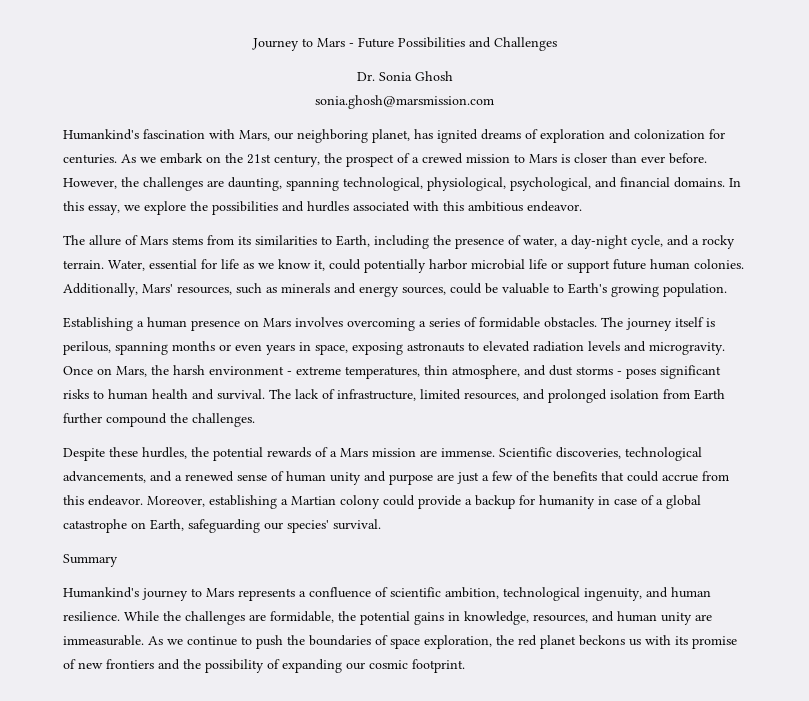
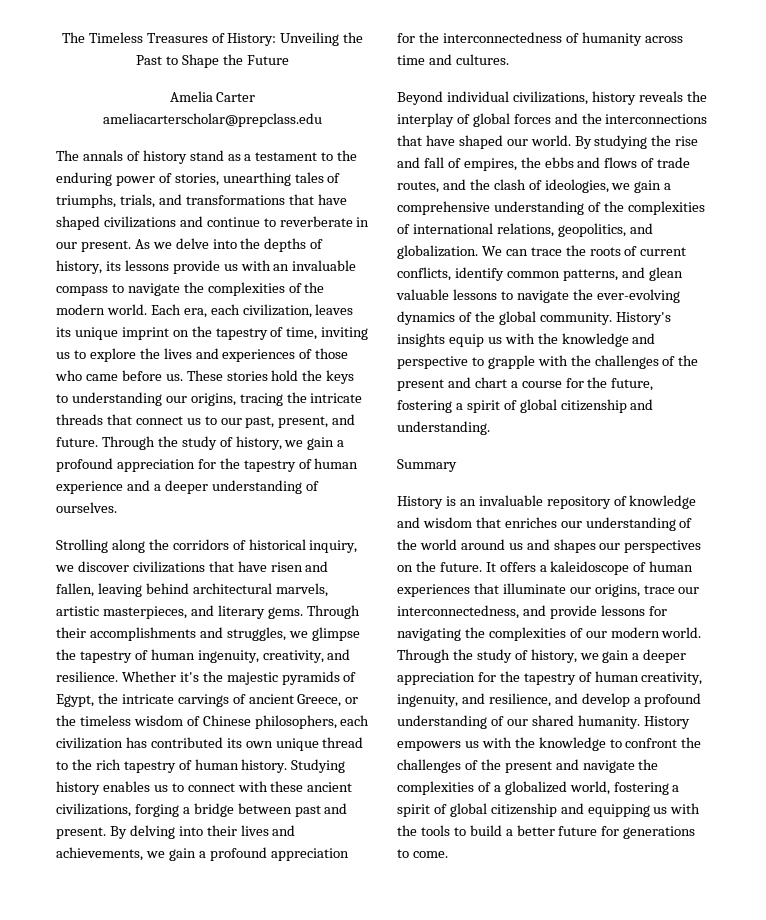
[251,37,557,51] [356,71,453,81] [315,95,494,109] [63,129,725,143] [63,153,707,167] [63,177,741,191] [63,201,582,215] [63,235,735,249] [63,259,744,273] [63,283,727,297] [63,317,715,331] [63,341,725,355] [63,365,721,379] [63,389,725,403] [63,413,255,427] [63,447,702,461] [63,471,729,485] [63,495,701,509] [63,519,381,533] [63,554,118,567] [63,587,711,601] [63,611,712,625] [63,635,737,649] [63,659,465,673] Journey to Mars - Future Possibilities and Challenges // Dr. Sonia Ghosh // sonia.ghosh@marsmission.com // Humankind's fascination with Mars, our neighboring planet, has ignited dreams of exploration and colonization for centuries. As we embark on the 21st century, the prospect of a crewed mission to Mars is closer than ever before. However, the challenges are daunting, spanning technological, physiological, psychological, and financial domains. In this essay, we explore the possibilities and hurdles associated with this ambitious endeavor. // The allure of Mars stems from its similarities to Earth, including the presence of water, a day-night cycle, and a rocky terrain. Water, essential for life as we know it, could potentially harbor microbial life or support future human colonies. Additionally, Mars' resources, such as minerals and energy sources, could be valuable to Earth's growing population. // Establishing a human presence on Mars involves overcoming a series of formidable obstacles. The journey itself is perilous, spanning months or even years in space, exposing astronauts to elevated radiation levels and microgravity. Once on Mars, the harsh environment - extreme temperatures, thin atmosphere, and dust storms - poses significant risks to human health and survival. The lack of infrastructure, limited resources, and prolonged isolation from Earth further compound the challenges. // Despite these hurdles, the potential rewards of a Mars mission are immense. Scientific discoveries, technological advancements, and a renewed sense of human unity and purpose are just a few of the benefits that could accrue from this endeavor. Moreover, establishing a Martian colony could provide a backup for humanity in case of a global catastrophe on Earth, safeguarding our species' survival. // Summary // Humankind's journey to Mars represents a confluence of scientific ambition, technological ingenuity, and human resilience. While the challenges are formidable, the potential gains in knowledge, resources, and human unity are immeasurable. As we continue to push the boundaries of space exploration, the red planet beckons us with its promise of new frontiers and the possibility of expanding our cosmic footprint. -> [61,32,364,46] [136,54,289,68] [169,91,256,102] [103,113,322,127] [56,150,358,164] [56,172,341,186] [56,194,347,208] [56,216,370,230] [56,238,324,252] [56,260,357,274] [56,282,325,296] [56,304,354,318] [56,326,369,340] [56,348,349,362] [55,370,355,384] [56,392,363,406] [56,414,356,428] [56,436,345,450] [56,458,359,472] [56,480,319,494] [56,502,117,513] [56,539,358,553] [55,561,329,573] [56,583,328,597] [56,605,360,619] [56,627,360,641] [56,649,351,663] [56,671,357,685] [56,693,359,707] [56,715,370,729] [56,737,364,751] [56,759,346,773] [56,781,353,795] [56,803,348,817] [56,825,296,839] [56,847,349,861] [397,32,683,46] [397,54,509,65] [397,91,707,105] [397,113,708,127] [397,135,699,149] [397,157,691,171] [397,179,672,193] [397,201,705,215] [397,223,653,237] [397,245,687,259] [397,267,683,281] [396,289,680,303] [397,311,671,325] [397,333,656,347] [397,355,699,369] [397,377,654,391] [397,399,654,413] [397,421,490,435] [397,459,457,472] [397,495,697,509] [397,517,693,531] [397,539,702,553] [397,561,694,575] [397,583,700,597] [397,605,667,619] [397,627,702,641] [397,649,687,663] [397,671,703,685] [397,693,702,707] [397,715,690,729] [397,737,702,751] [397,759,659,773] [397,781,680,795] [397,803,701,817] [397,825,696,839] [397,849,448,858] The Timeless Treasures of History: Unveiling the Past to Shape the Future // Amelia Carter // ameliacarterscholar@prepclass.edu // The annals of history stand as a testament to the enduring power of stories, unearthing tales of triumphs, trials, and transformations that have shaped civilizations and continue to reverberate in our present. As we delve into the depths of history, its lessons provide us with an invaluable compass to navigate the complexities of the modern world. Each era, each civilization, leaves its unique imprint on the tapestry of time, inviting us to explore the lives and experiences of those who came before us. These stories hold the keys to understanding our origins, tracing the intricate threads that connect us to our past, present, and future. Through the study of history, we gain a profound appreciation for the tapestry of human experience and a deeper understanding of ourselves. // Strolling along the corridors of historical inquiry, we discover civilizations that have risen and fallen, leaving behind architectural marvels, artistic masterpieces, and literary gems. Through their accomplishments and struggles, we glimpse the tapestry of human ingenuity, creativity, and resilience. Whether it's the majestic pyramids of Egypt, the intricate carvings of ancient Greece, or the timeless wisdom of Chinese philosophers, each civilization has contributed its own unique thread to the rich tapestry of human history. Studying history enables us to connect with these ancient civilizations, forging a bridge between past and present. By delving into their lives and achievements, we gain a profound appreciation for the interconnectedness of humanity across time and cultures. // Beyond individual civilizations, history reveals the interplay of global forces and the interconnections that have shaped our world. By studying the rise and fall of empires, the ebbs and flows of trade routes, and the clash of ideologies, we gain a comprehensive understanding of the complexities of international relations, geopolitics, and globalization. We can trace the roots of current conflicts, identify common patterns, and glean valuable lessons to navigate the ever-evolving dynamics of the global community. History's insights equip us with the knowledge and perspective to grapple with the challenges of the present and chart a course for the future, fostering a spirit of global citizenship and understanding. // Summary // History is an invaluable repository of knowledge and wisdom that enriches our understanding of the world around us and shapes our perspectives on the future. It offers a kaleidoscope of human experiences that illuminate our origins, trace our interconnectedness, and provide lessons for navigating the complexities of our modern world. Through the study of history, we gain a deeper appreciation for the tapestry of human creativity, ingenuity, and resilience, and develop a profound understanding of our shared humanity. History empowers us with the knowledge to confront the challenges of the present and navigate the complexities of a globalized world, fostering a spirit of global citizenship and equipping us with the tools to build a better future for generations to come.

